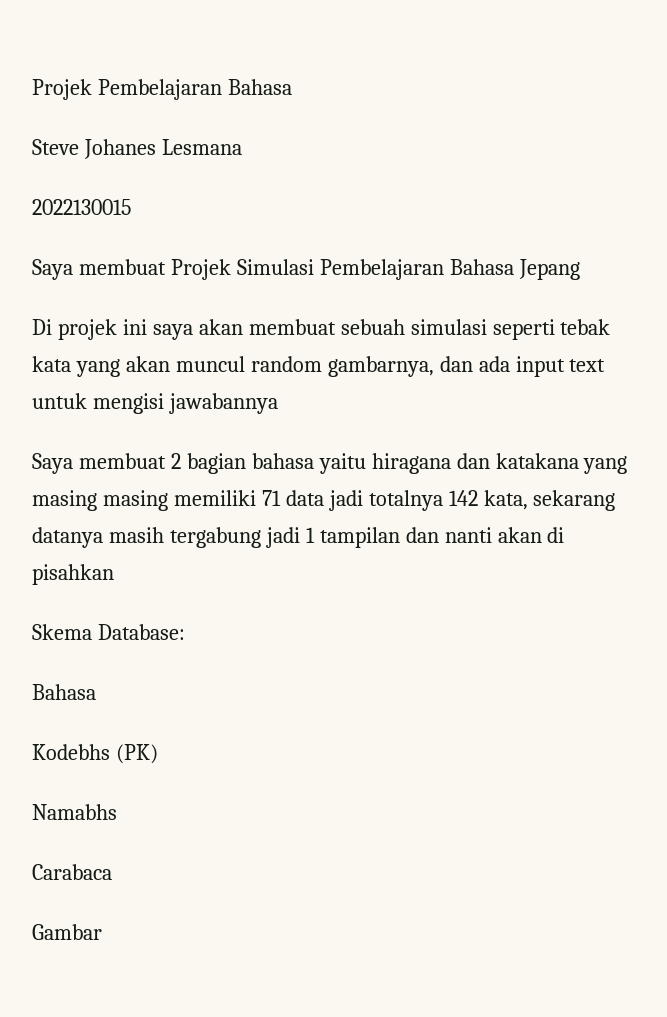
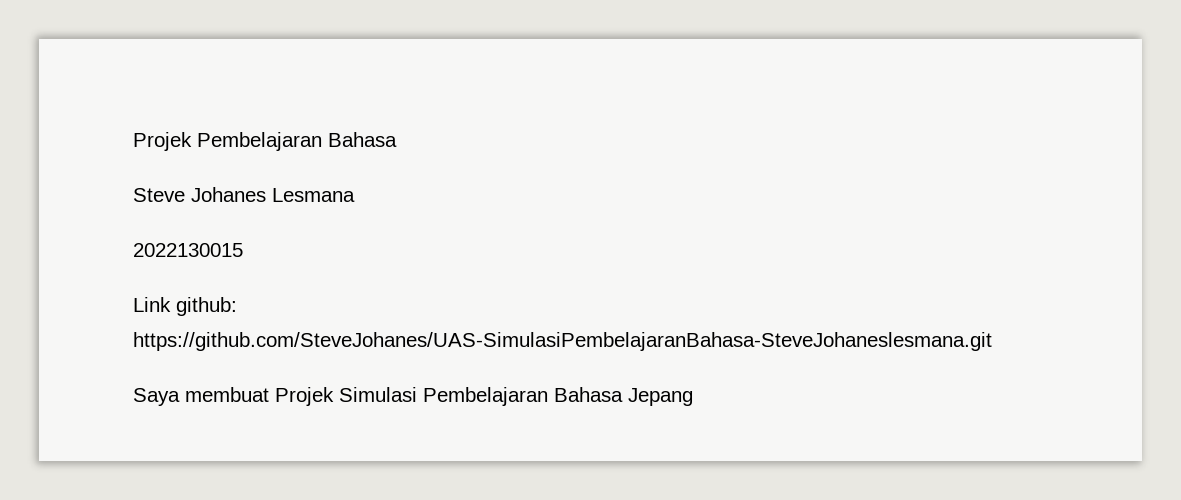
(131, 207) none -> [133,297,237,316] [133,332,992,351] // Link github: https://github.com/SteveJohanes/UAS-SimulasiPembelajaranBahasa-SteveJohaneslesmana.git
[32,319,611,340] [32,356,606,377] [32,393,278,414] [32,453,628,474] [32,490,616,511] [32,527,565,548] [32,564,114,585] [32,624,185,640] [32,684,96,700] [32,744,158,764] [32,804,117,820] [32,864,112,880] [32,924,102,940] // Di projek ini saya akan membuat sebuah simulasi seperti tebak kata yang akan muncul random gambarnya, dan ada input text untuk mengisi jawabannya // Saya membuat 2 bagian bahasa yaitu hiragana dan katakana yang masing masing memiliki 71 data jadi totalnya 142 kata, sekarang datanya masih tergabung jadi 1 tampilan dan nanti akan di pisahkan // Skema Database: // Bahasa // Kodebhs (PK) // Namabhs // Carabaca // Gambar -> (693, 397) none

